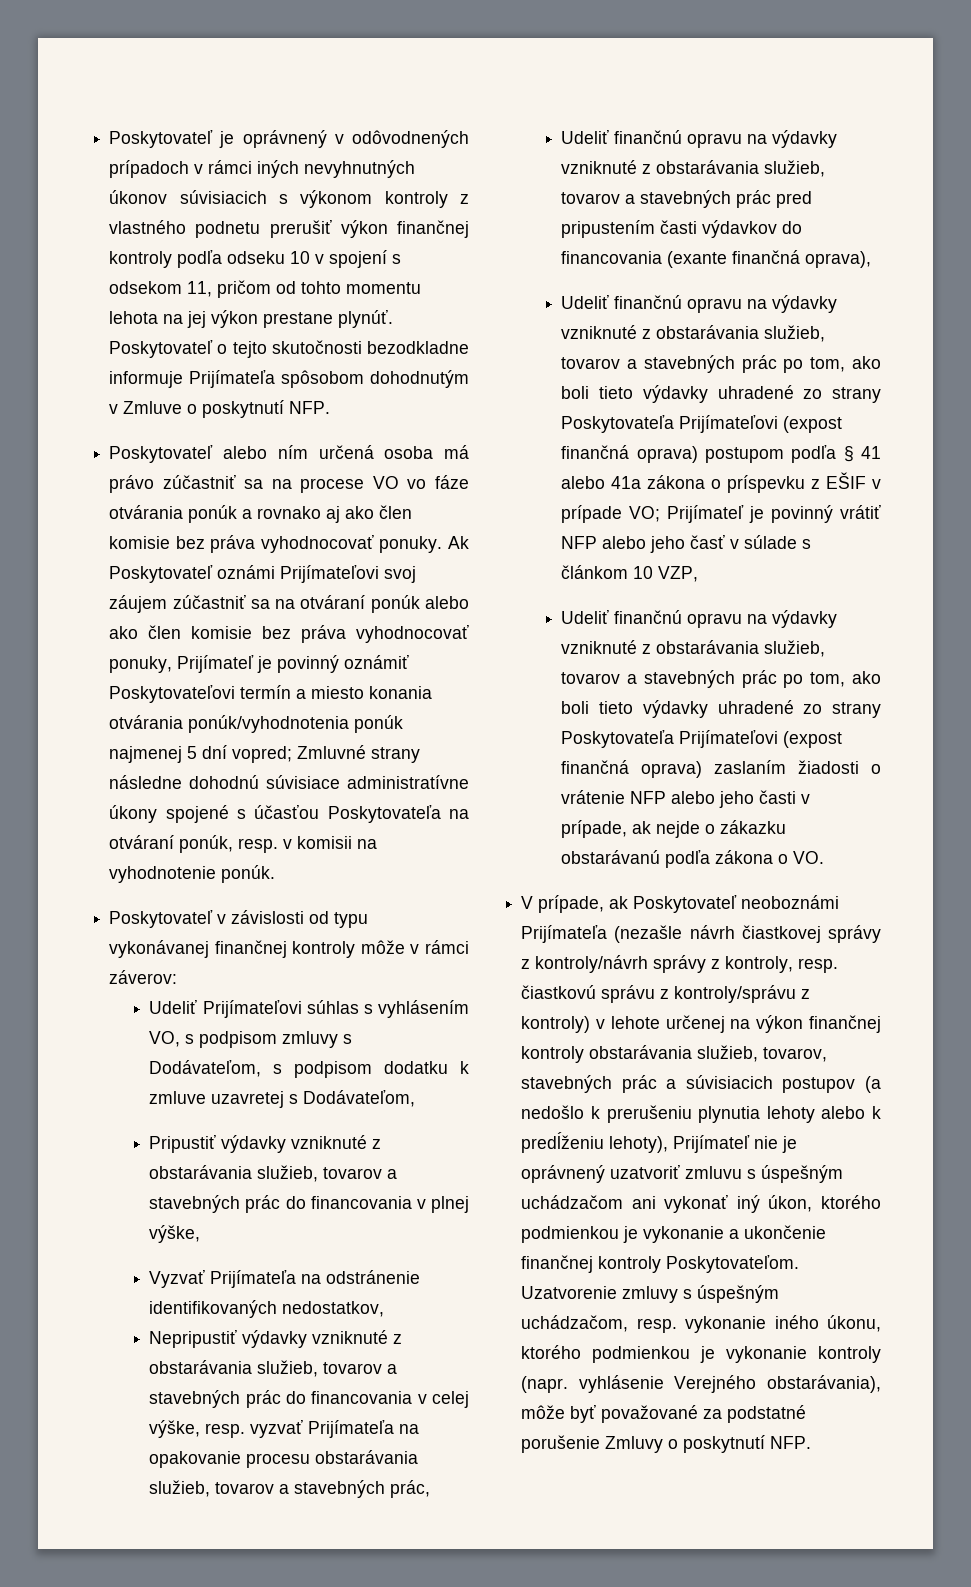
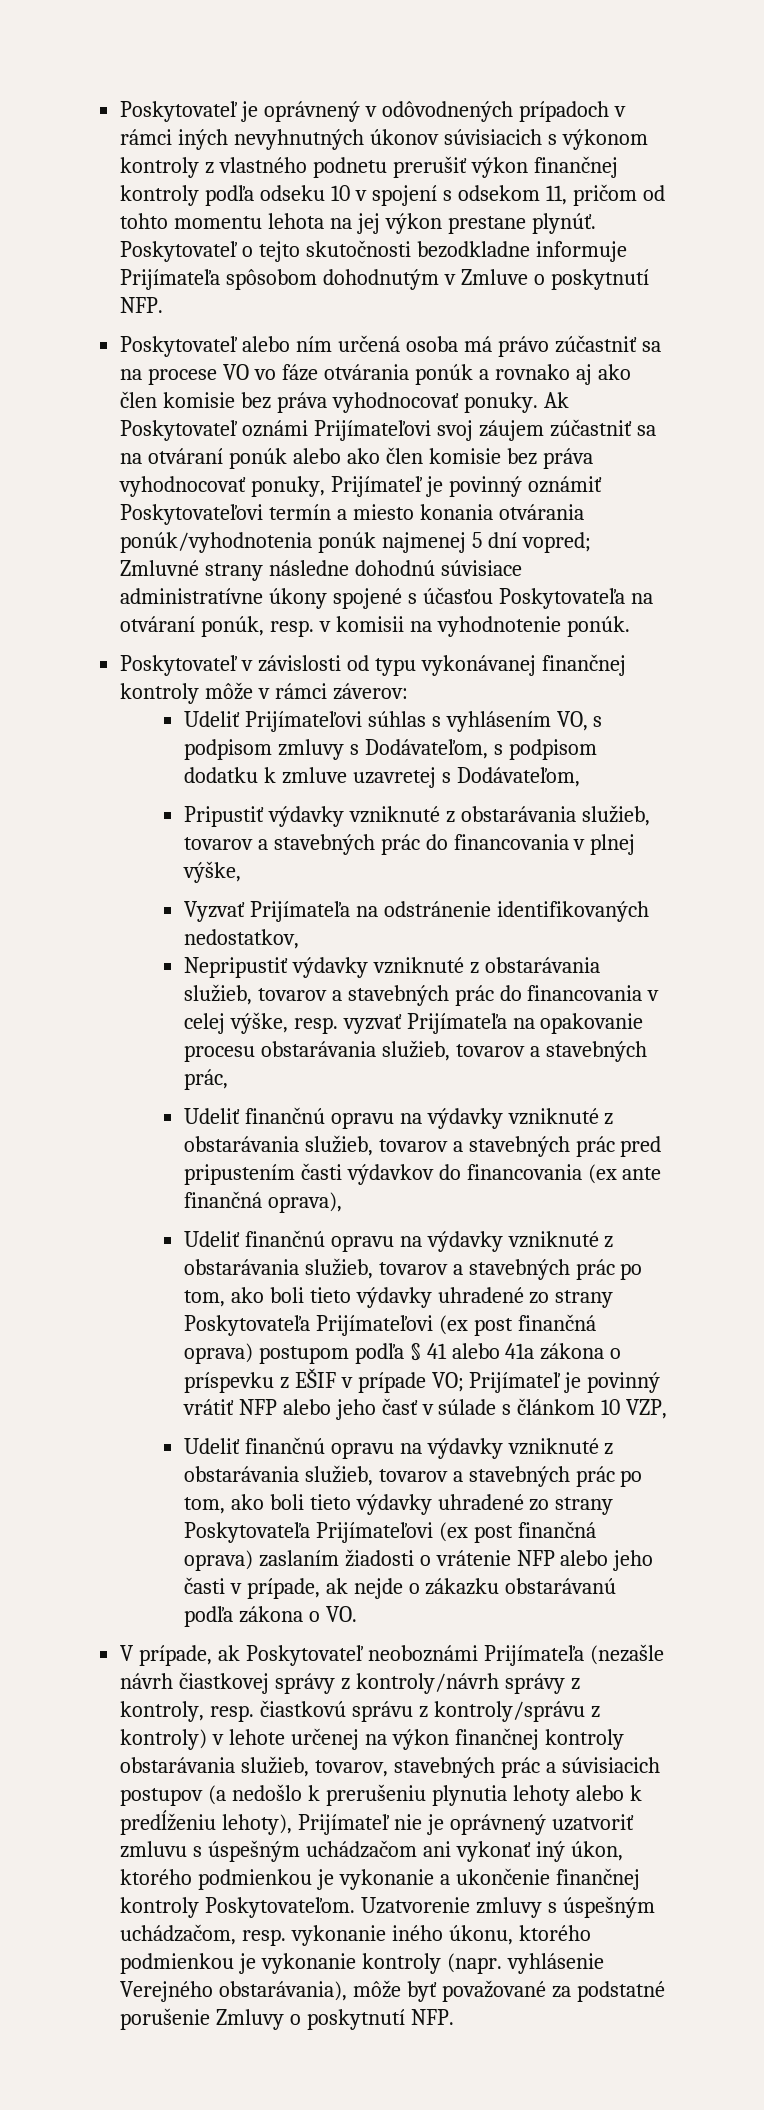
[667,251,728,268] (exante -> [587,1164,662,1184] (ex ante
[783,416,843,433] (expost -> [438,1315,513,1336] (ex post
[783,731,843,748] (expost -> [438,1522,513,1543] (ex post

